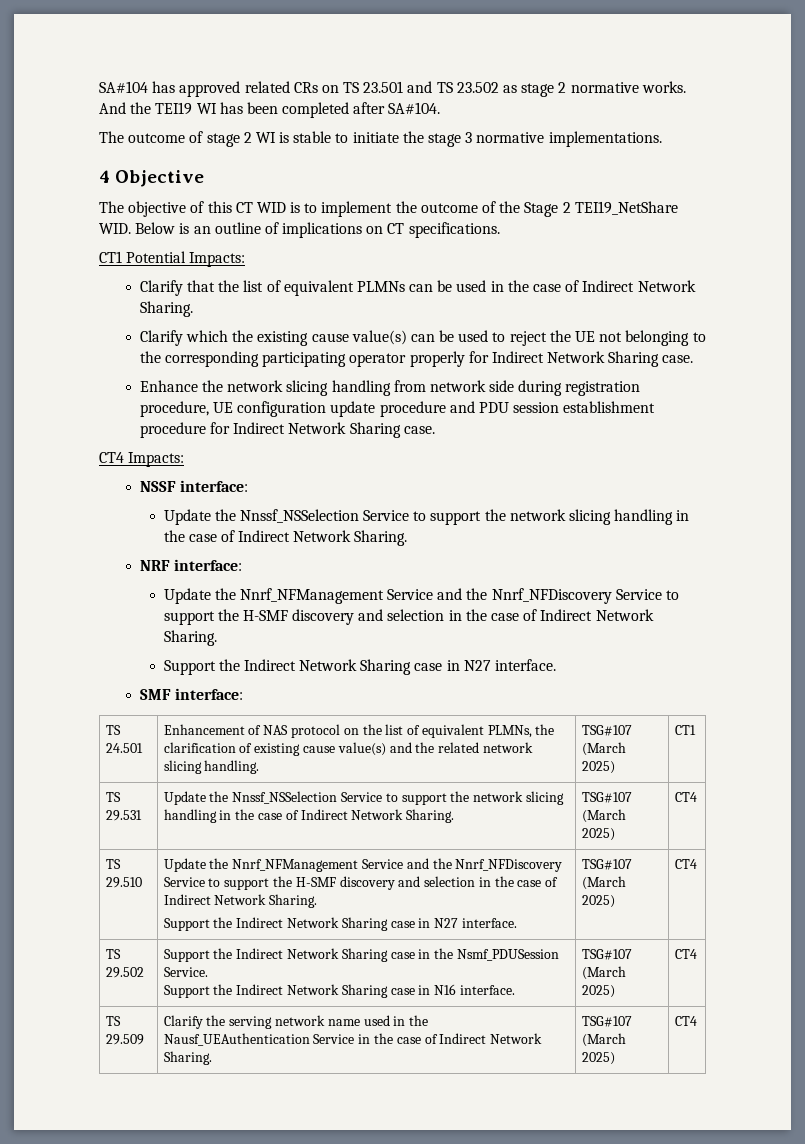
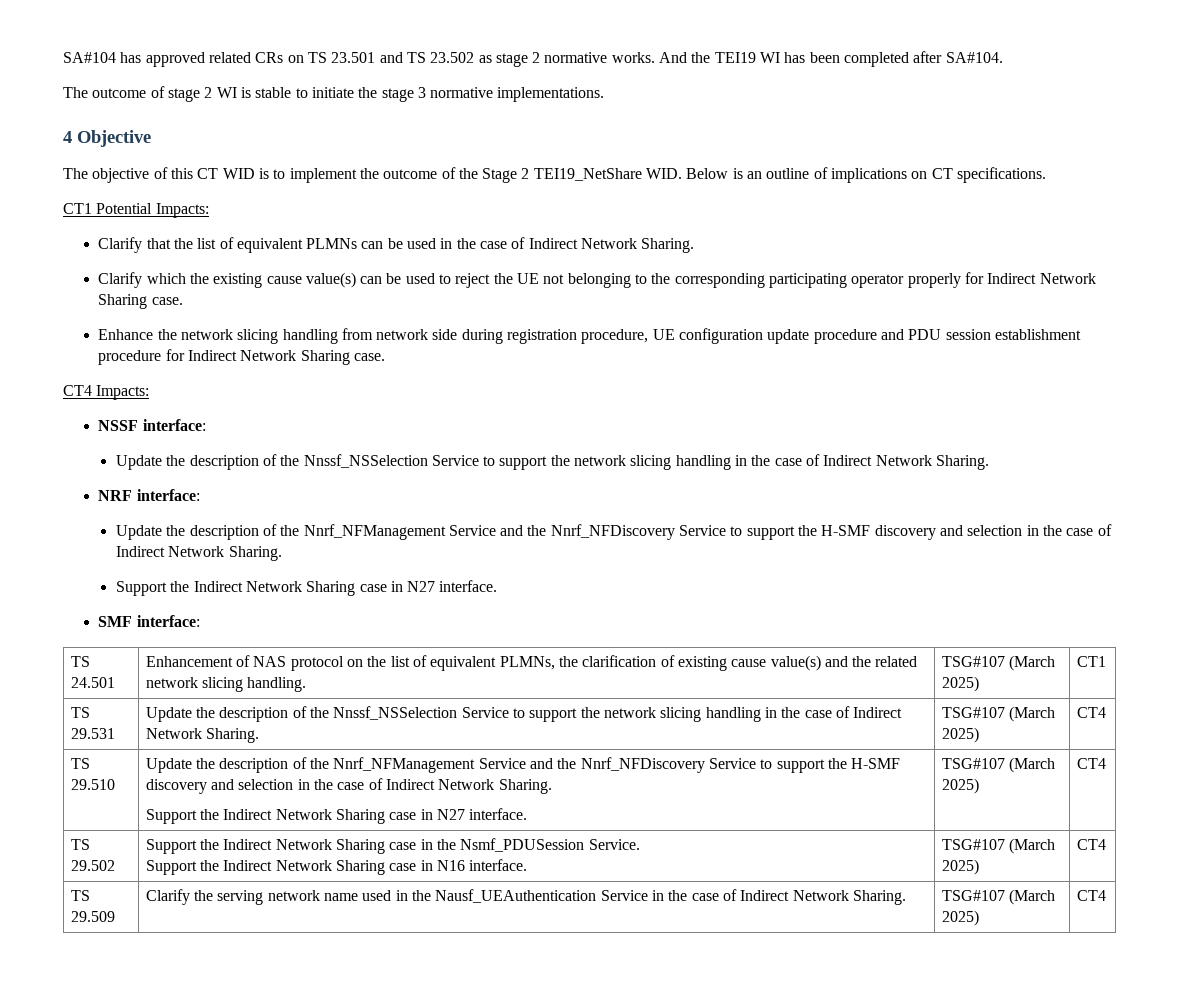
(236, 515) none -> [189,454,300,470] description of the
(236, 594) none -> [189,524,300,540] description of the
(229, 796) none -> [219,706,330,722] description of the
(229, 863) none -> [219,757,330,773] description of the

